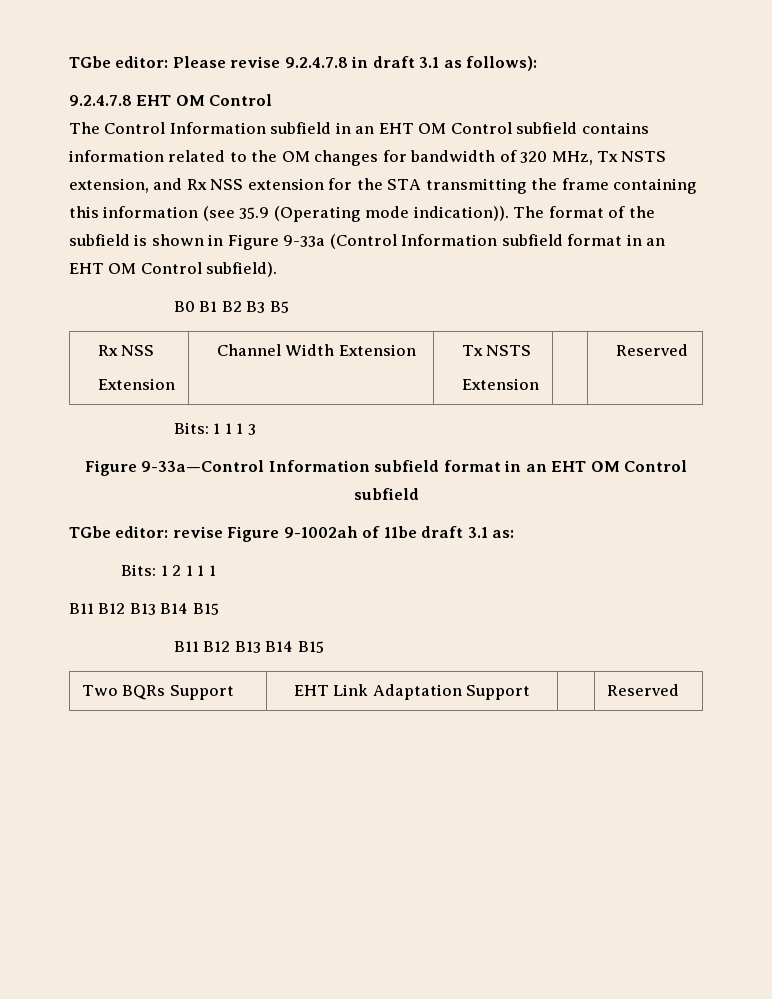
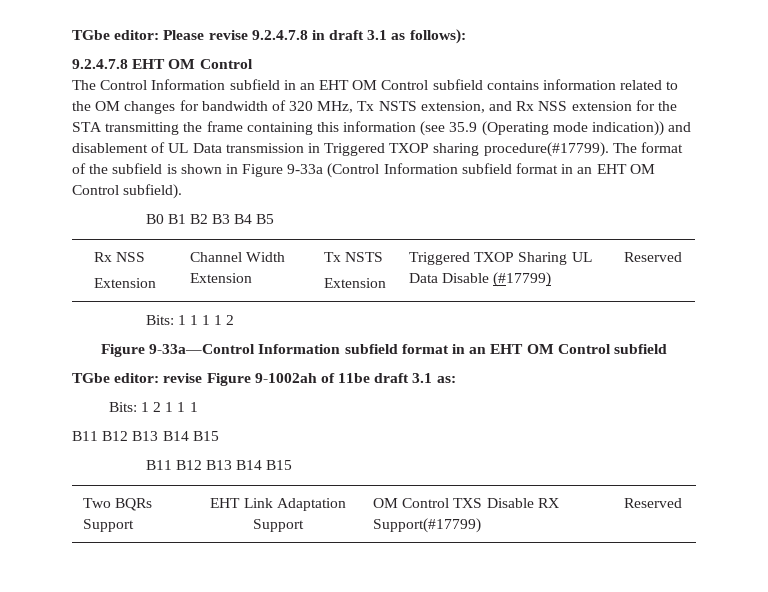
[413,206,509,221] indication)). -> [592,121,692,136] [72,142,609,157] indication)) and disablement of UL Data transmission in Triggered TXOP sharing procedure(#17799).
(266, 307) none -> [234,214,253,224] B4
(539, 384) none -> [409,252,592,265] [409,272,552,287] Triggered TXOP Sharing UL Data Disable (#17799)
[247,424,256,435] 3 -> [214,315,235,325] 1 2
(531, 692) none -> [373,498,559,508] [373,518,482,533] OM Control TXS Disable RX Support(#17799)

